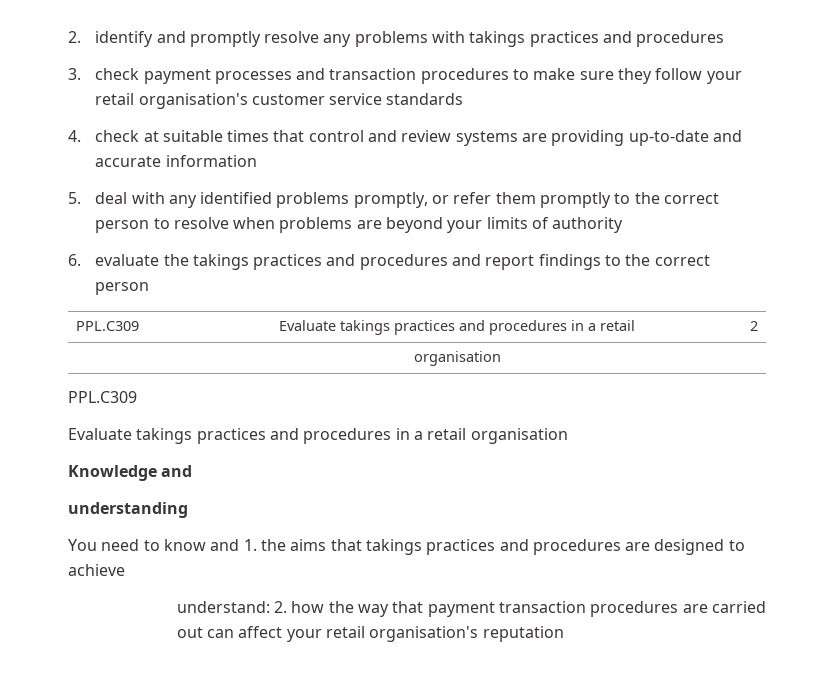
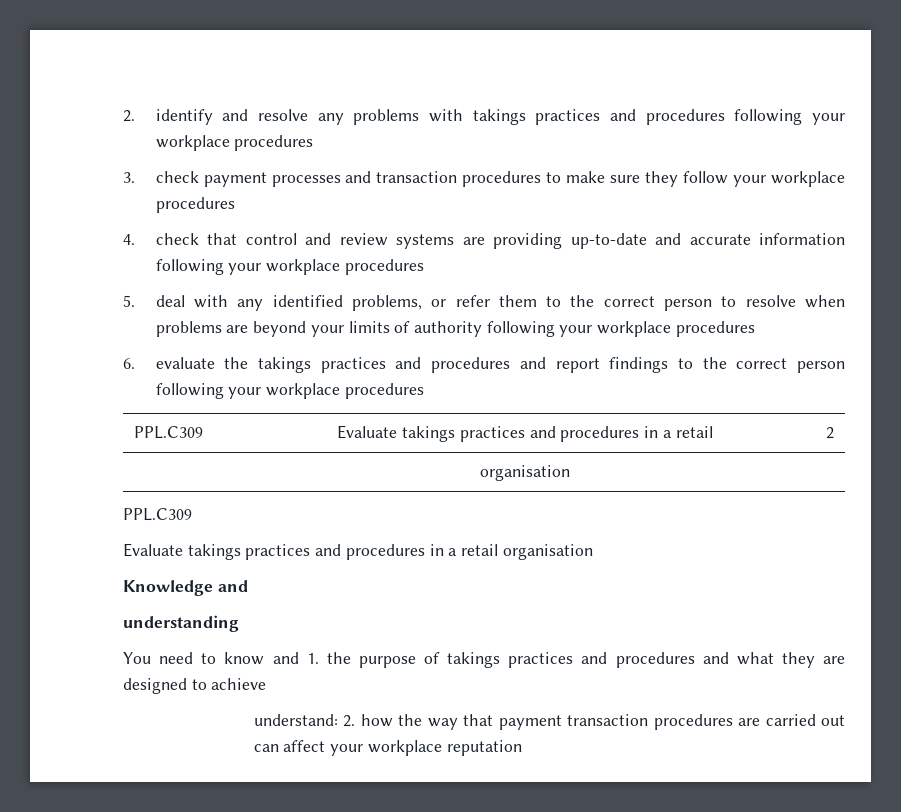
[189,31,261,47] promptly -> (249, 115) none
(725, 39) none -> [734,109,845,125] [155,135,314,151] following your workplace procedures
[95,93,464,109] retail organisation's customer service standards -> [771,171,846,187] [155,197,235,213] workplace procedures
[143,130,270,142] at suitable times -> (199, 239) none
(257, 161) none -> [155,259,424,275] following your workplace procedures
[276,192,428,208] problems promptly, -> [351,295,422,311] problems,
[540,192,612,208] promptly -> (537, 301) none
(624, 225) none -> [486,321,755,337] following your workplace procedures
(150, 288) none -> [155,383,424,399] following your workplace procedures
[290,539,621,555] aims that takings practices and procedures -> [358,652,815,668] purpose of takings practices and procedures and what they
[326,626,479,642] retail organisation's -> [367,740,442,756] workplace

